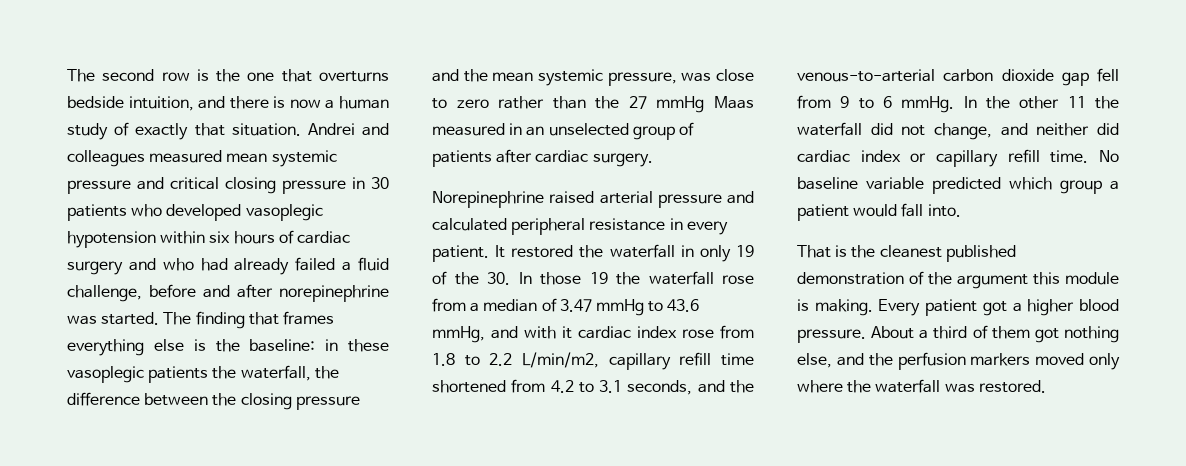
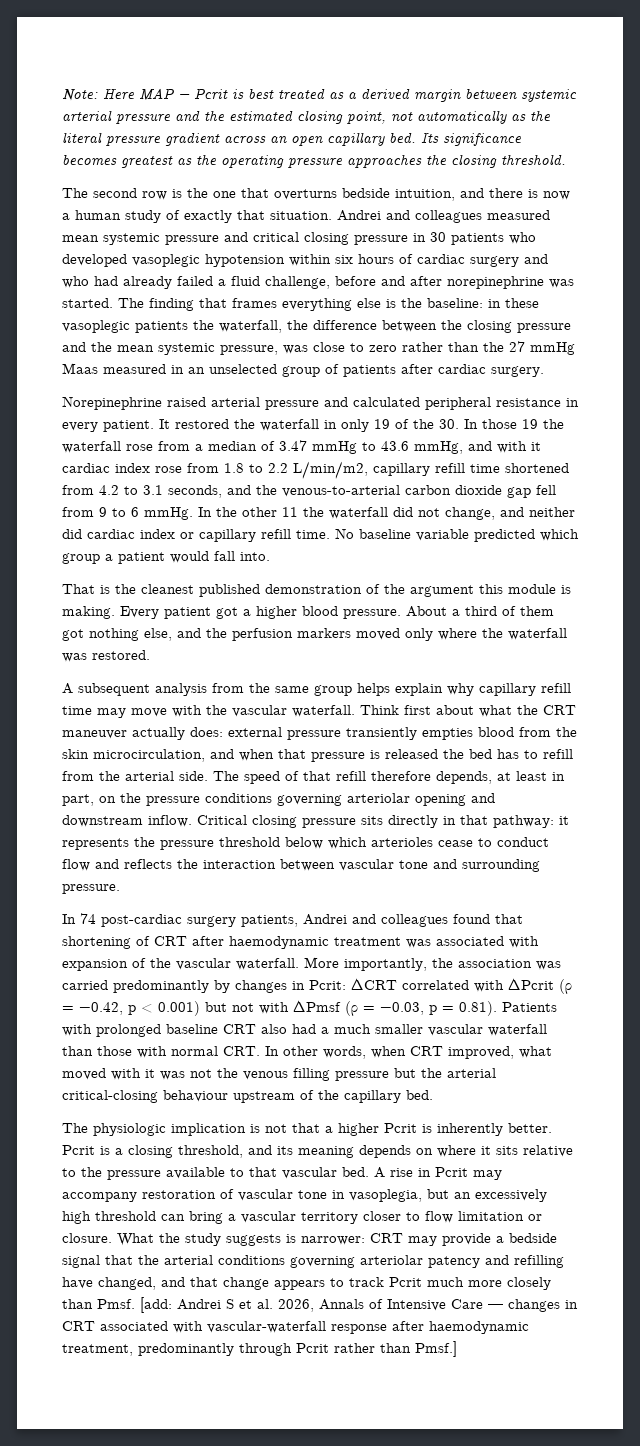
(67, 75) none -> [62,88,577,102] [62,110,551,124] [62,132,522,146] [62,154,566,168] Note: Here MAP − Pcrit is best treated as a derived margin between systemic arterial pressure and the estimated closing point, not automatically as the literal pressure gradient across an open capillary bed. Its significance becomes greatest as the operating pressure approaches the closing threshold. //
(1046, 386) none -> [62,683,571,696] [62,705,576,718] [62,727,577,740] [62,749,573,762] [62,771,565,784] [62,793,495,806] [62,815,569,828] [62,837,549,850] [62,859,540,872] [62,884,120,894] [62,913,523,927] [62,936,539,949] [62,957,561,971] [62,978,572,994] [62,1000,557,1016] [62,1024,547,1037] [62,1046,552,1059] [62,1068,496,1081] [62,1090,433,1103] [62,1123,552,1136] [62,1145,573,1158] [62,1167,502,1180] [62,1189,547,1202] [62,1211,542,1224] [62,1233,557,1246] [62,1255,564,1268] [62,1277,551,1290] [62,1297,578,1313] [62,1321,529,1334] [62,1341,457,1357] // A subsequent analysis from the same group helps explain why capillary refill time may move with the vascular waterfall. Think first about what the CRT maneuver actually does: external pressure transiently empties blood from the skin microcirculation, and when that pressure is released the bed has to refill from the arterial side. The speed of that refill therefore depends, at least in part, on the pressure conditions governing arteriolar opening and downstream inflow. Critical closing pressure sits directly in that pathway: it represents the pressure threshold below which arterioles cease to conduct flow and reflects the interaction between vascular tone and surrounding pressure. // In 74 post-cardiac surgery patients, Andrei and colleagues found that shortening of CRT after haemodynamic treatment was associated with expansion of the vascular waterfall. More importantly, the association was carried predominantly by changes in Pcrit: ΔCRT correlated with ΔPcrit (ρ = −0.42, p < 0.001) but not with ΔPmsf (ρ = −0.03, p = 0.81). Patients with prolonged baseline CRT also had a much smaller vascular waterfall than those with normal CRT. In other words, when CRT improved, what moved with it was not the venous filling pressure but the arterial critical-closing behaviour upstream of the capillary bed. // The physiologic implication is not that a higher Pcrit is inherently better. Pcrit is a closing threshold, and its meaning depends on where it sits relative to the pressure available to that vascular bed. A rise in Pcrit may accompany restoration of vascular tone in vasoplegia, but an excessively high threshold can bring a vascular territory closer to flow limitation or closure. What the study suggests is narrower: CRT may provide a bedside signal that the arterial conditions governing arteriolar patency and refilling have changed, and that change appears to track Pcrit much more closely than Pmsf. [add: Andrei S et al. 2026, Annals of Intensive Care — changes in CRT associated with vascular-waterfall response after haemodynamic treatment, predominantly through Pcrit rather than Pmsf.]

